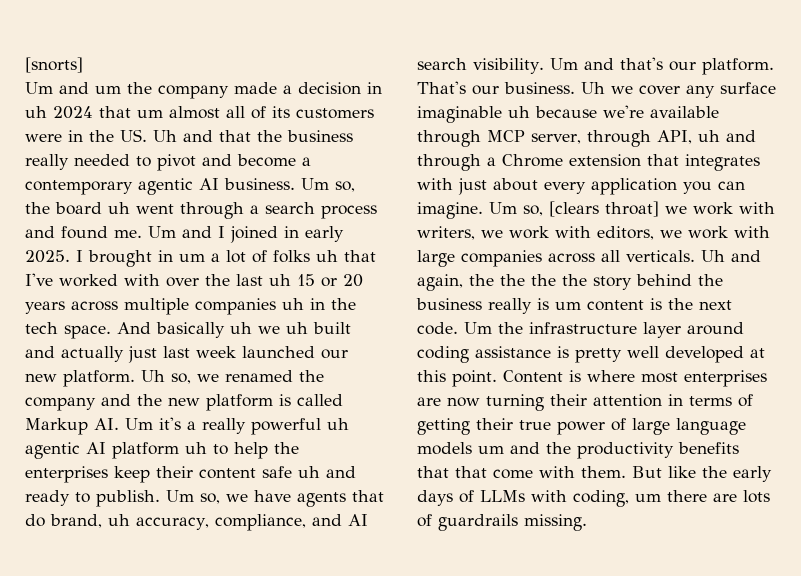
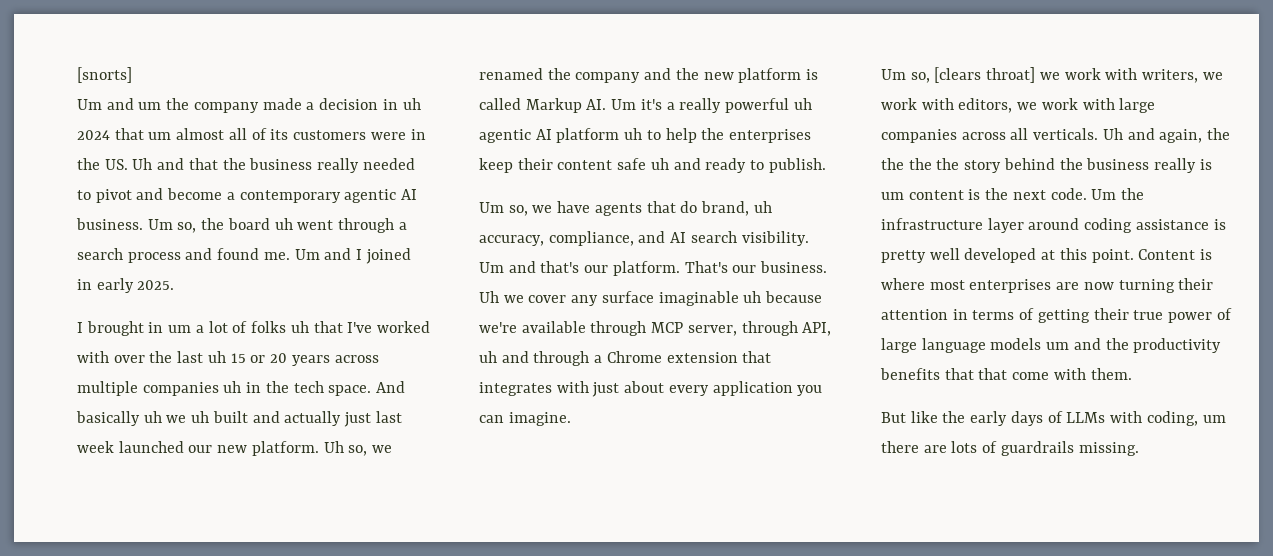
(70, 256) none -> (175, 285) //
(160, 498) none -> (826, 165) //
(483, 210) none -> (571, 419) //
(626, 472) none -> (1132, 374) //

